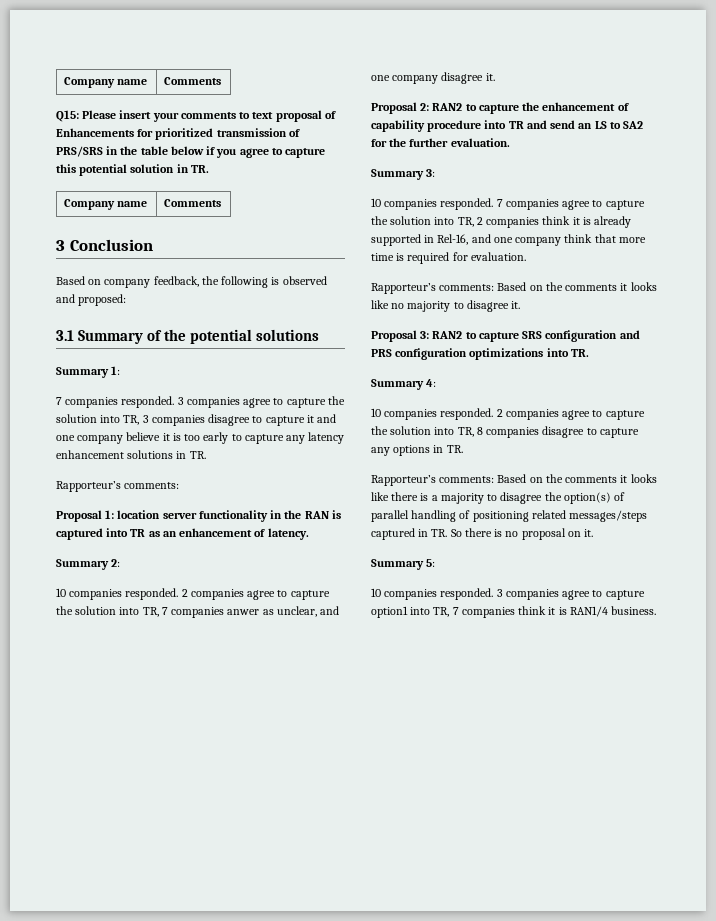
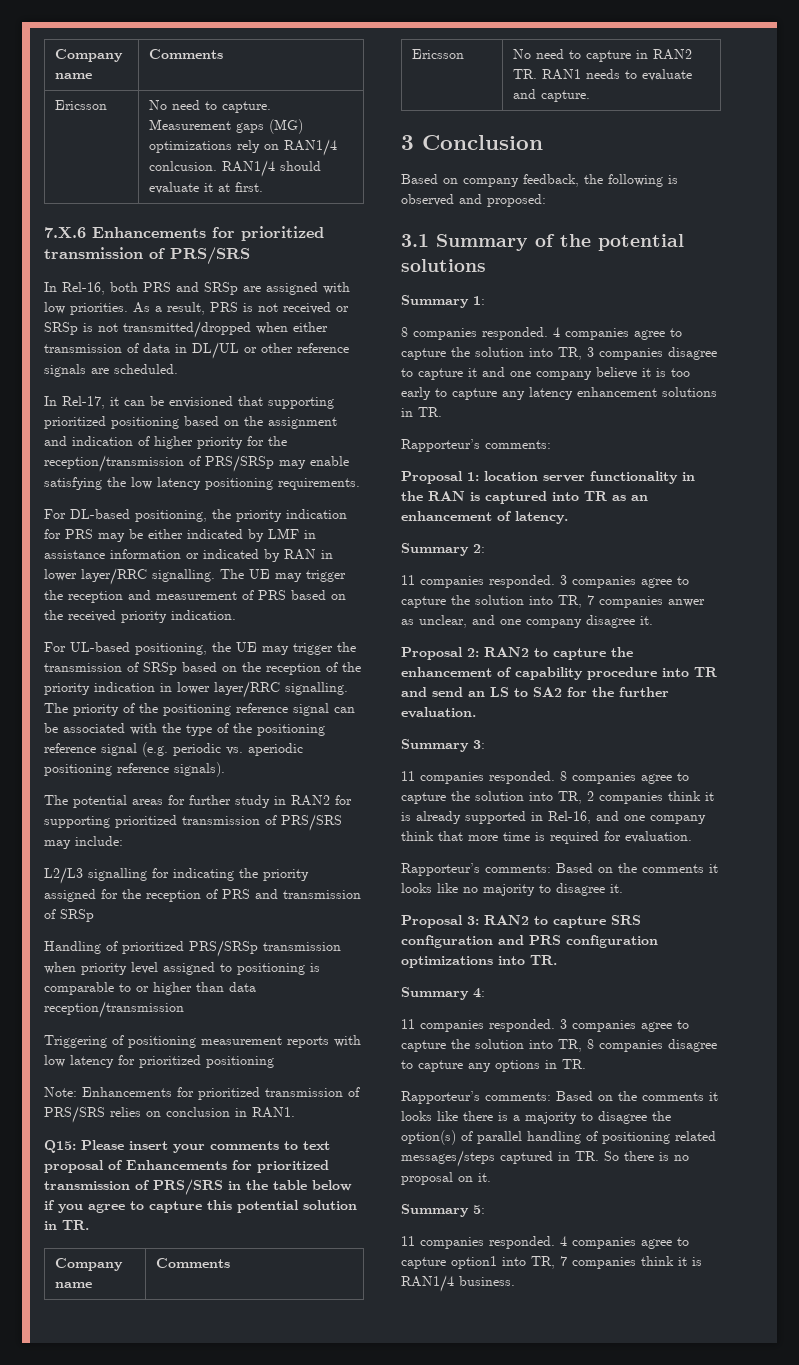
[63,77,148,88] [163,77,221,85] Company name | Comments -> [54,49,123,62] [54,73,92,79] [148,49,223,59] [54,100,107,110] [148,100,271,113] [148,119,303,134] [148,139,337,156] [148,160,321,177] [148,182,263,194] [44,226,324,241] [44,247,250,265] [44,282,350,295] [44,302,349,315] [44,321,328,338] [44,342,349,359] [44,364,178,377] [44,396,334,409] [44,416,337,429] [44,436,287,449] [44,455,349,472] [44,477,360,490] [44,509,347,522] [44,528,316,542] [44,549,333,562] [44,568,346,585] [44,590,346,603] [44,610,236,623] [44,642,356,655] [44,662,361,675] [44,681,348,698] [44,703,355,716] [44,723,325,736] [44,742,303,757] [44,762,225,777] [44,795,352,808] [44,814,342,831] [44,836,123,849] [44,867,309,884] [44,889,361,902] [44,909,94,922] [44,940,341,957] [44,962,320,975] [44,982,256,995] [44,1001,184,1018] [44,1035,361,1048] [44,1055,274,1068] [44,1087,360,1100] [44,1106,295,1123] Company name | Comments // Ericsson | No need to capture. Measurement gaps (MG) optimizations rely on RAN1/4 conlcusion. RAN1/4 should evaluate it at first. // 7.X.6 Enhancements for prioritized transmission of PRS/SRS // In Rel-16, both PRS and SRSp are assigned with low priorities. As a result, PRS is not received or SRSp is not transmitted/dropped when either transmission of data in DL/UL or other reference signals are scheduled. // In Rel-17, it can be envisioned that supporting prioritized positioning based on the assignment and indication of higher priority for the reception/transmission of PRS/SRSp may enable satisfying the low latency positioning requirements. // For DL-based positioning, the priority indication for PRS may be either indicated by LMF in assistance information or indicated by RAN in lower layer/RRC signalling. The UE may trigger the reception and measurement of PRS based on the received priority indication. // For UL-based positioning, the UE may trigger the transmission of SRSp based on the reception of the priority indication in lower layer/RRC signalling. The priority of the positioning reference signal can be associated with the type of the positioning reference signal (e.g. periodic vs. aperiodic positioning reference signals). // The potential areas for further study in RAN2 for supporting prioritized transmission of PRS/SRS may include: // L2/L3 signalling for indicating the priority assigned for the reception of PRS and transmission of SRSp // Handling of prioritized PRS/SRSp transmission when priority level assigned to positioning is comparable to or higher than data reception/transmission // Triggering of positioning measurement reports with low latency for prioritized positioning // Note: Enhancements for prioritized transmission of PRS/SRS relies on conclusion in RAN1.
(221, 203) none -> [411,49,464,59] [512,49,692,62] [512,69,692,81] [512,89,590,102] // Ericsson | No need to capture in RAN2 TR. RAN1 needs to evaluate and capture.
[56,396,184,408] 7 companies responded. 3 -> [401,327,560,340] 8 companies responded. 4
[56,588,188,600] 10 companies responded. 2 -> [401,575,567,588] 11 companies responded. 3
[371,198,503,210] 10 companies responded. 7 -> [401,771,567,784] 11 companies responded. 8
[371,408,503,420] 10 companies responded. 2 -> [401,1019,567,1032] 11 companies responded. 3
[371,588,503,600] 10 companies responded. 3 -> [401,1236,567,1249] 11 companies responded. 4

